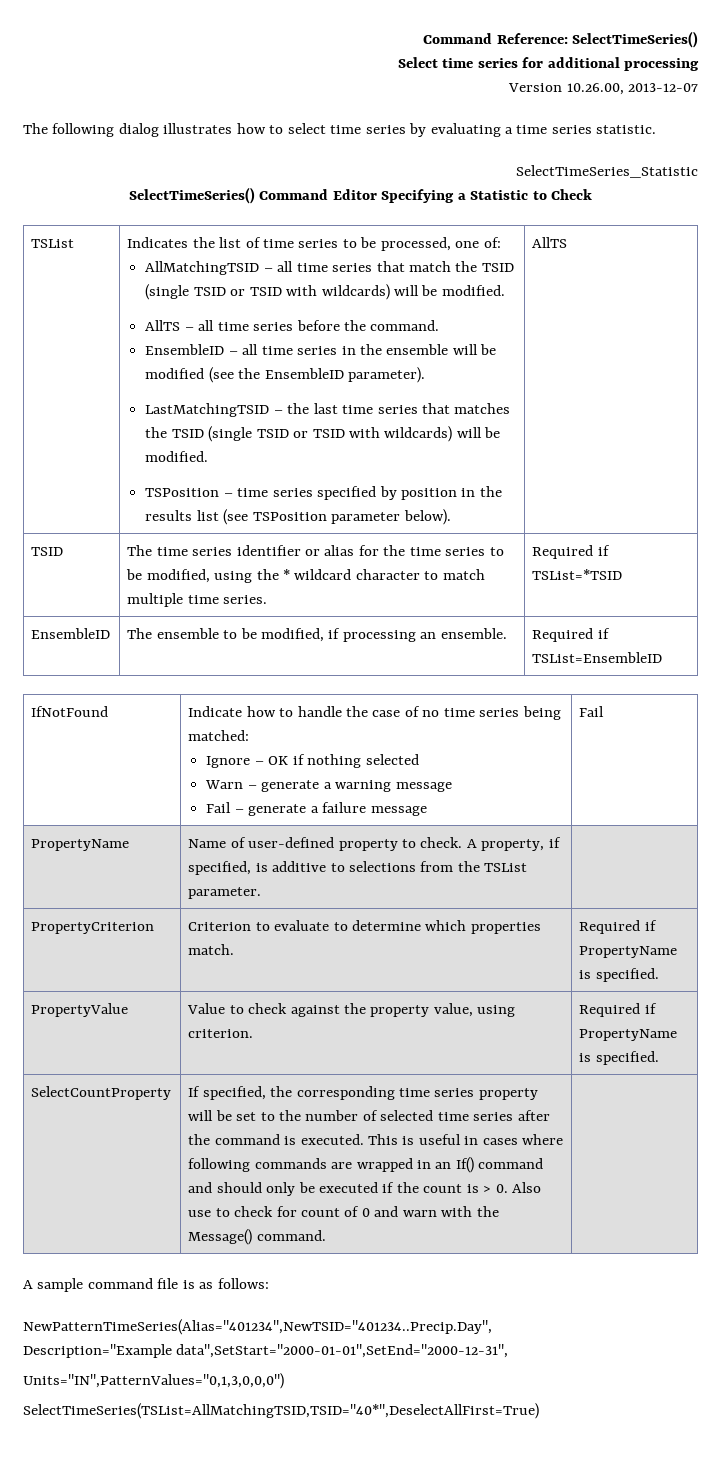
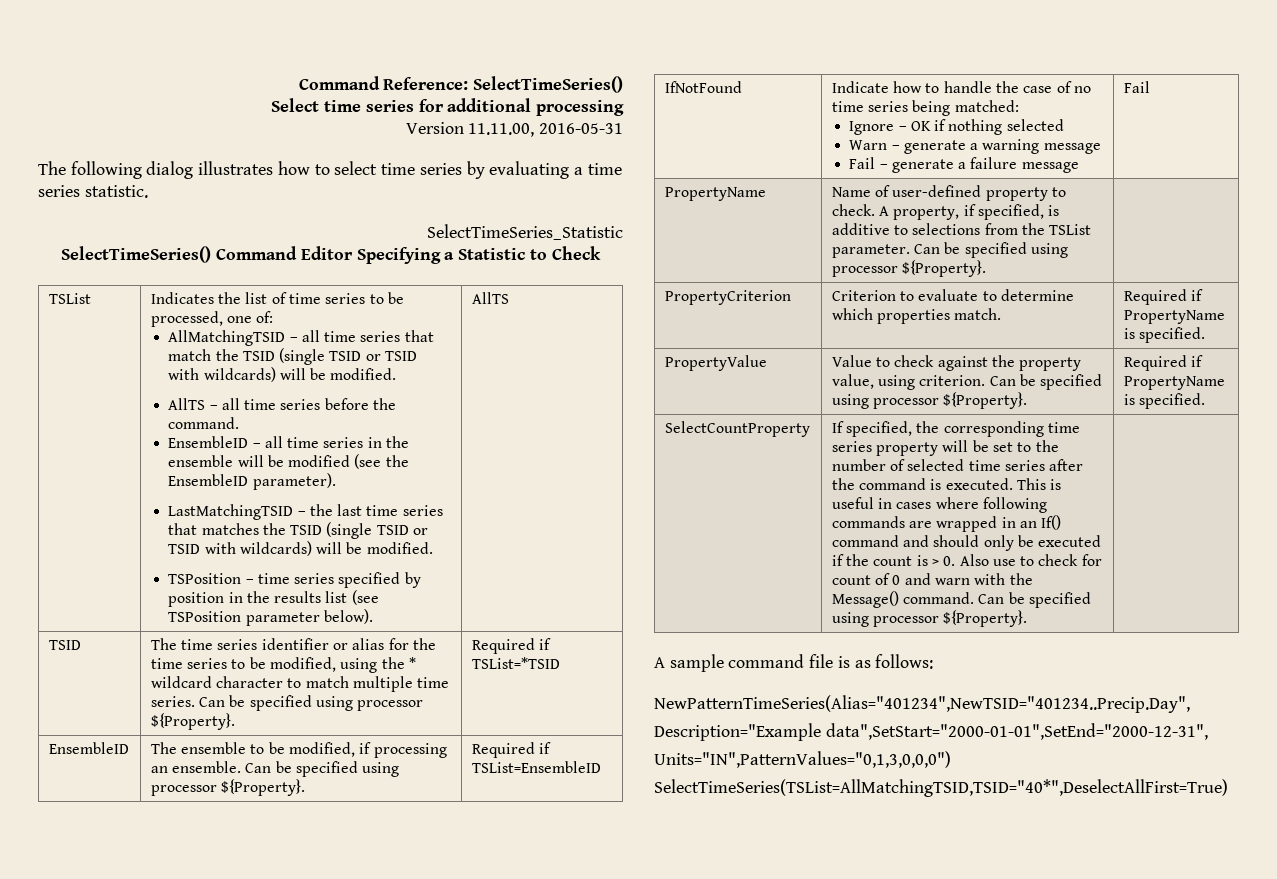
[566,83,699,95] 10.26.00, 2013-12-07 -> [468,123,623,137] 11.11.00, 2016-05-31
(268, 599) none -> [198,695,424,711] [150,713,235,730] Can be specified using processor ${Property}.
(507, 633) none -> [245,761,400,777] [150,779,305,796] Can be specified using processor ${Property}.
(262, 893) none -> [913,242,1068,258] [831,260,986,277] Can be specified using processor ${Property}.
(254, 1033) none -> [989,374,1103,390] [831,392,1028,409] Can be specified using processor ${Property}.
(326, 1235) none -> [978,592,1091,608] [831,610,1028,627] Can be specified using processor ${Property}.

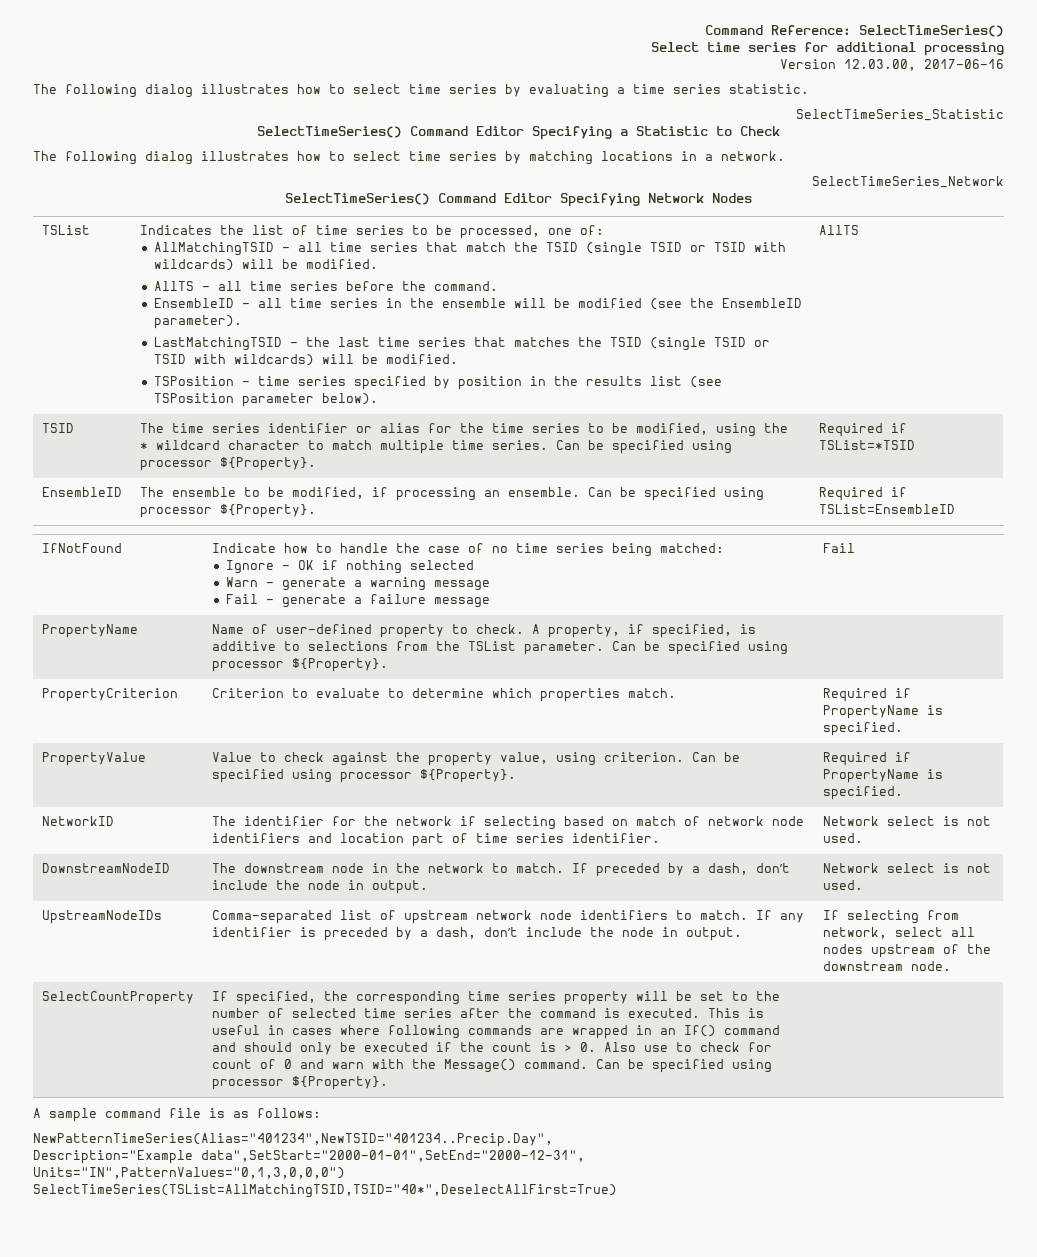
[468,123,623,137] 11.11.00, 2016-05-31 -> [844,59,1004,71] 12.03.00, 2017-06-16
(601, 253) none -> [33,151,785,165] [812,176,1004,188] [285,193,752,207] // The following dialog illustrates how to select time series by matching locations in a network. // SelectTimeSeries_Network // SelectTimeSeries() Command Editor Specifying Network Nodes
(1205, 401) none -> [41,816,114,826] [211,816,804,830] [211,833,660,847] [822,816,991,826] [822,833,863,843] [41,863,170,873] [211,863,790,877] [211,880,428,894] [822,863,991,873] [822,880,863,890] [41,910,162,924] [211,910,804,924] [211,927,742,941] [822,910,959,924] [822,927,975,939] [822,944,991,958] [822,961,951,971] // NetworkID | The identifier for the network if selecting based on match of network node identifiers and location part of time series identifier. | Network select is not used. // DownstreamNodeID | The downstream node in the network to match. If preceded by a dash, don’t include the node in output. | Network select is not used. // UpstreamNodeIDs | Comma-separated list of upstream network node identifiers to match. If any identifier is preceded by a dash, don’t include the node in output. | If selecting from network, select all nodes upstream of the downstream node.

